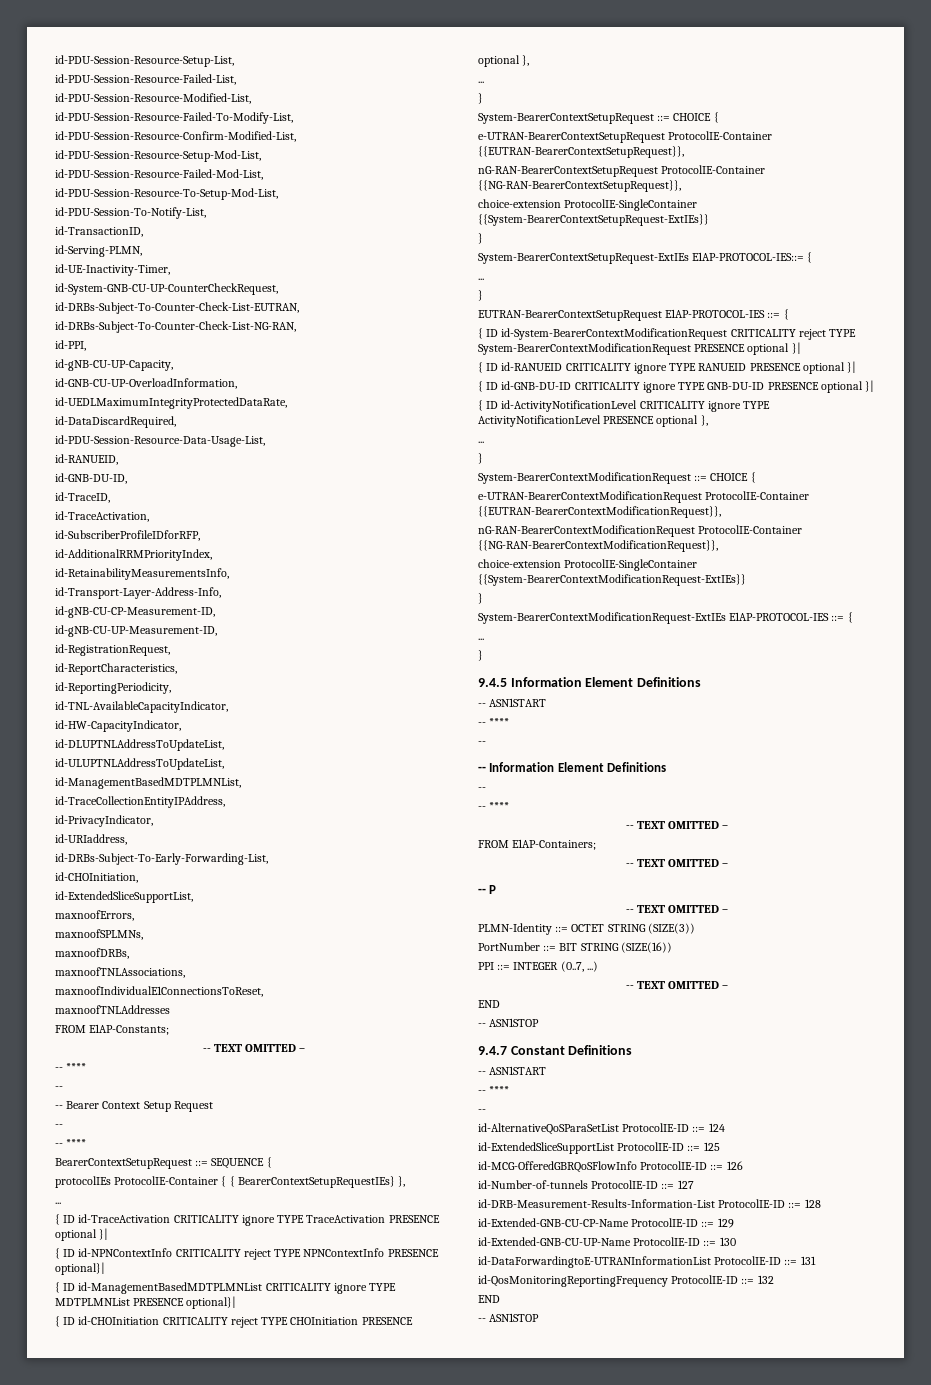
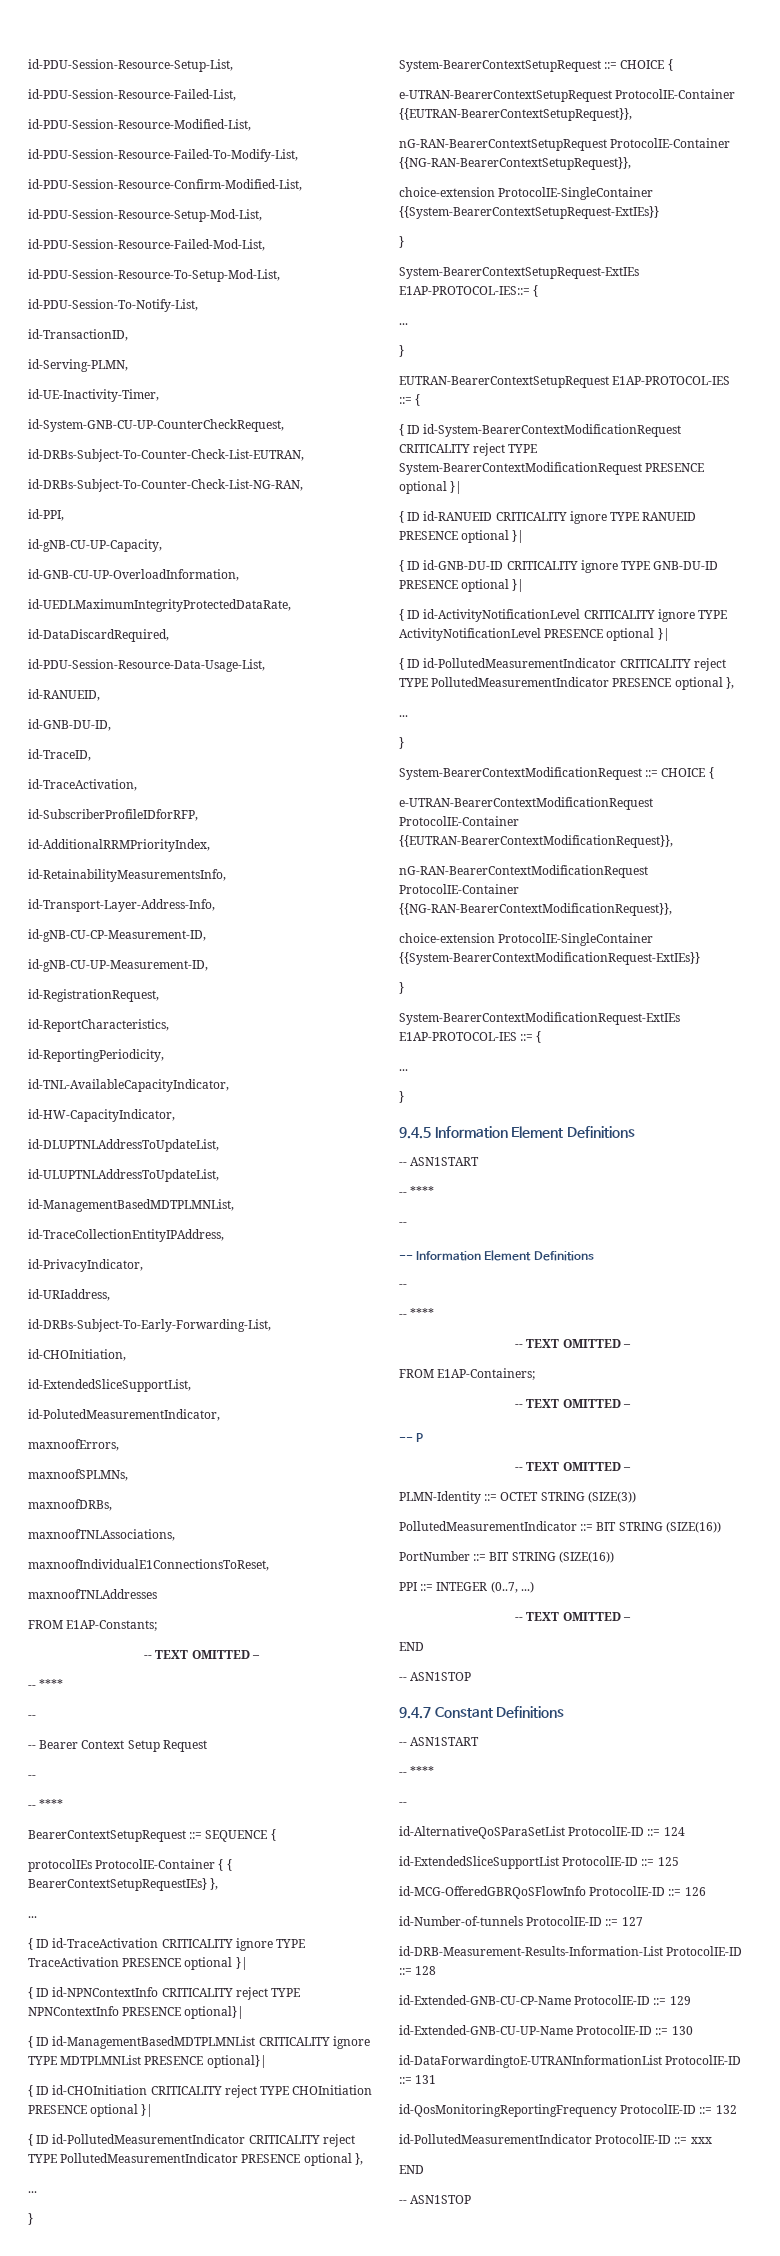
(193, 897) none -> [28,1409,220,1421] // id-PolutedMeasurementIndicator,
(520, 61) none -> [141,2104,154,2117] [28,2134,355,2147] [28,2153,352,2166] }| // { ID id-PollutedMeasurementIndicator CRITICALITY reject TYPE PollutedMeasurementIndicator PRESENCE optional
(699, 421) none -> [657,628,670,641] [399,658,726,671] [399,677,723,690] }| // { ID id-PollutedMeasurementIndicator CRITICALITY reject TYPE PollutedMeasurementIndicator PRESENCE optional
(695, 928) none -> [399,1521,721,1533] // PollutedMeasurementIndicator ::= BIT STRING (SIZE(16))
(774, 1279) none -> [399,2134,712,2144] // id-PollutedMeasurementIndicator ProtocolIE-ID ::= xxx

